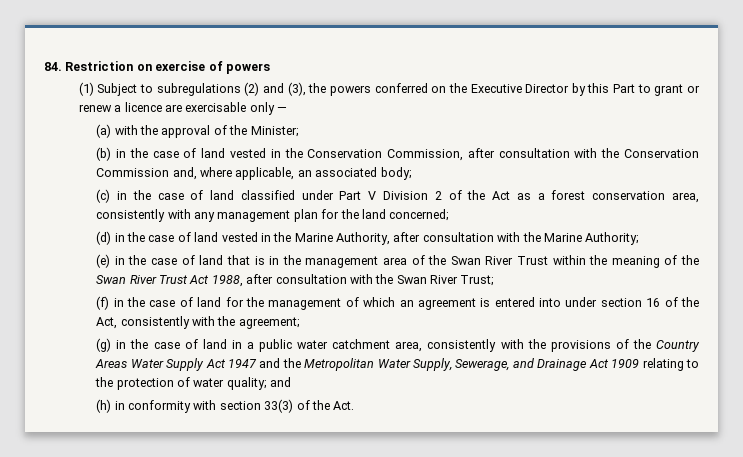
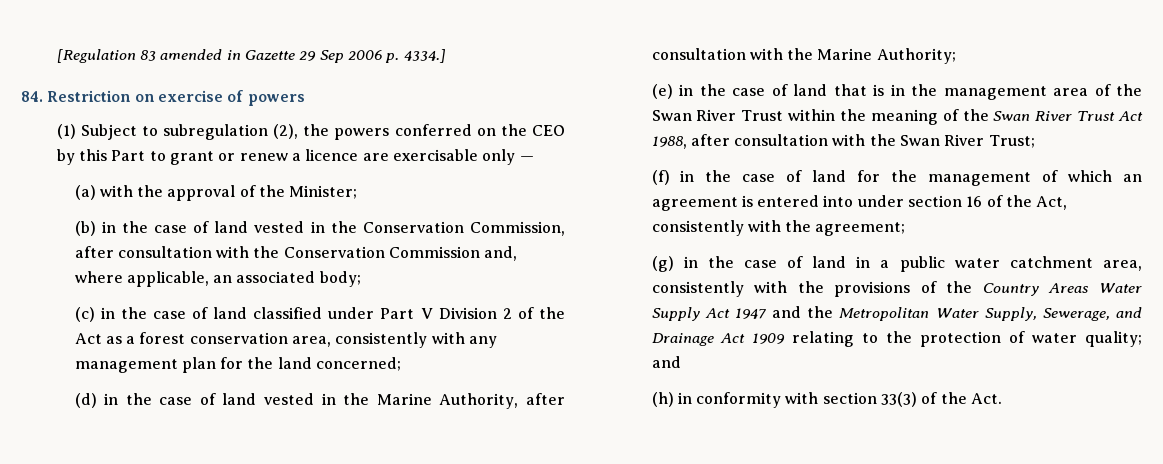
(44, 66) none -> [56,49,446,63] [Regulation 83 amended in Gazette 29 Sep 2006 p. 4334.] //
[156,82,306,96] subregulations (2) and (3), -> [163,124,299,140] subregulation (2),
[470,84,570,93] Executive Director -> [532,125,566,136] CEO

